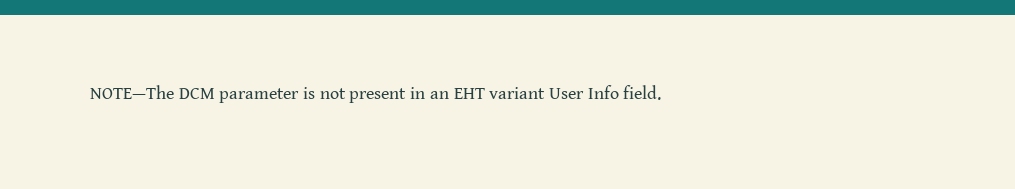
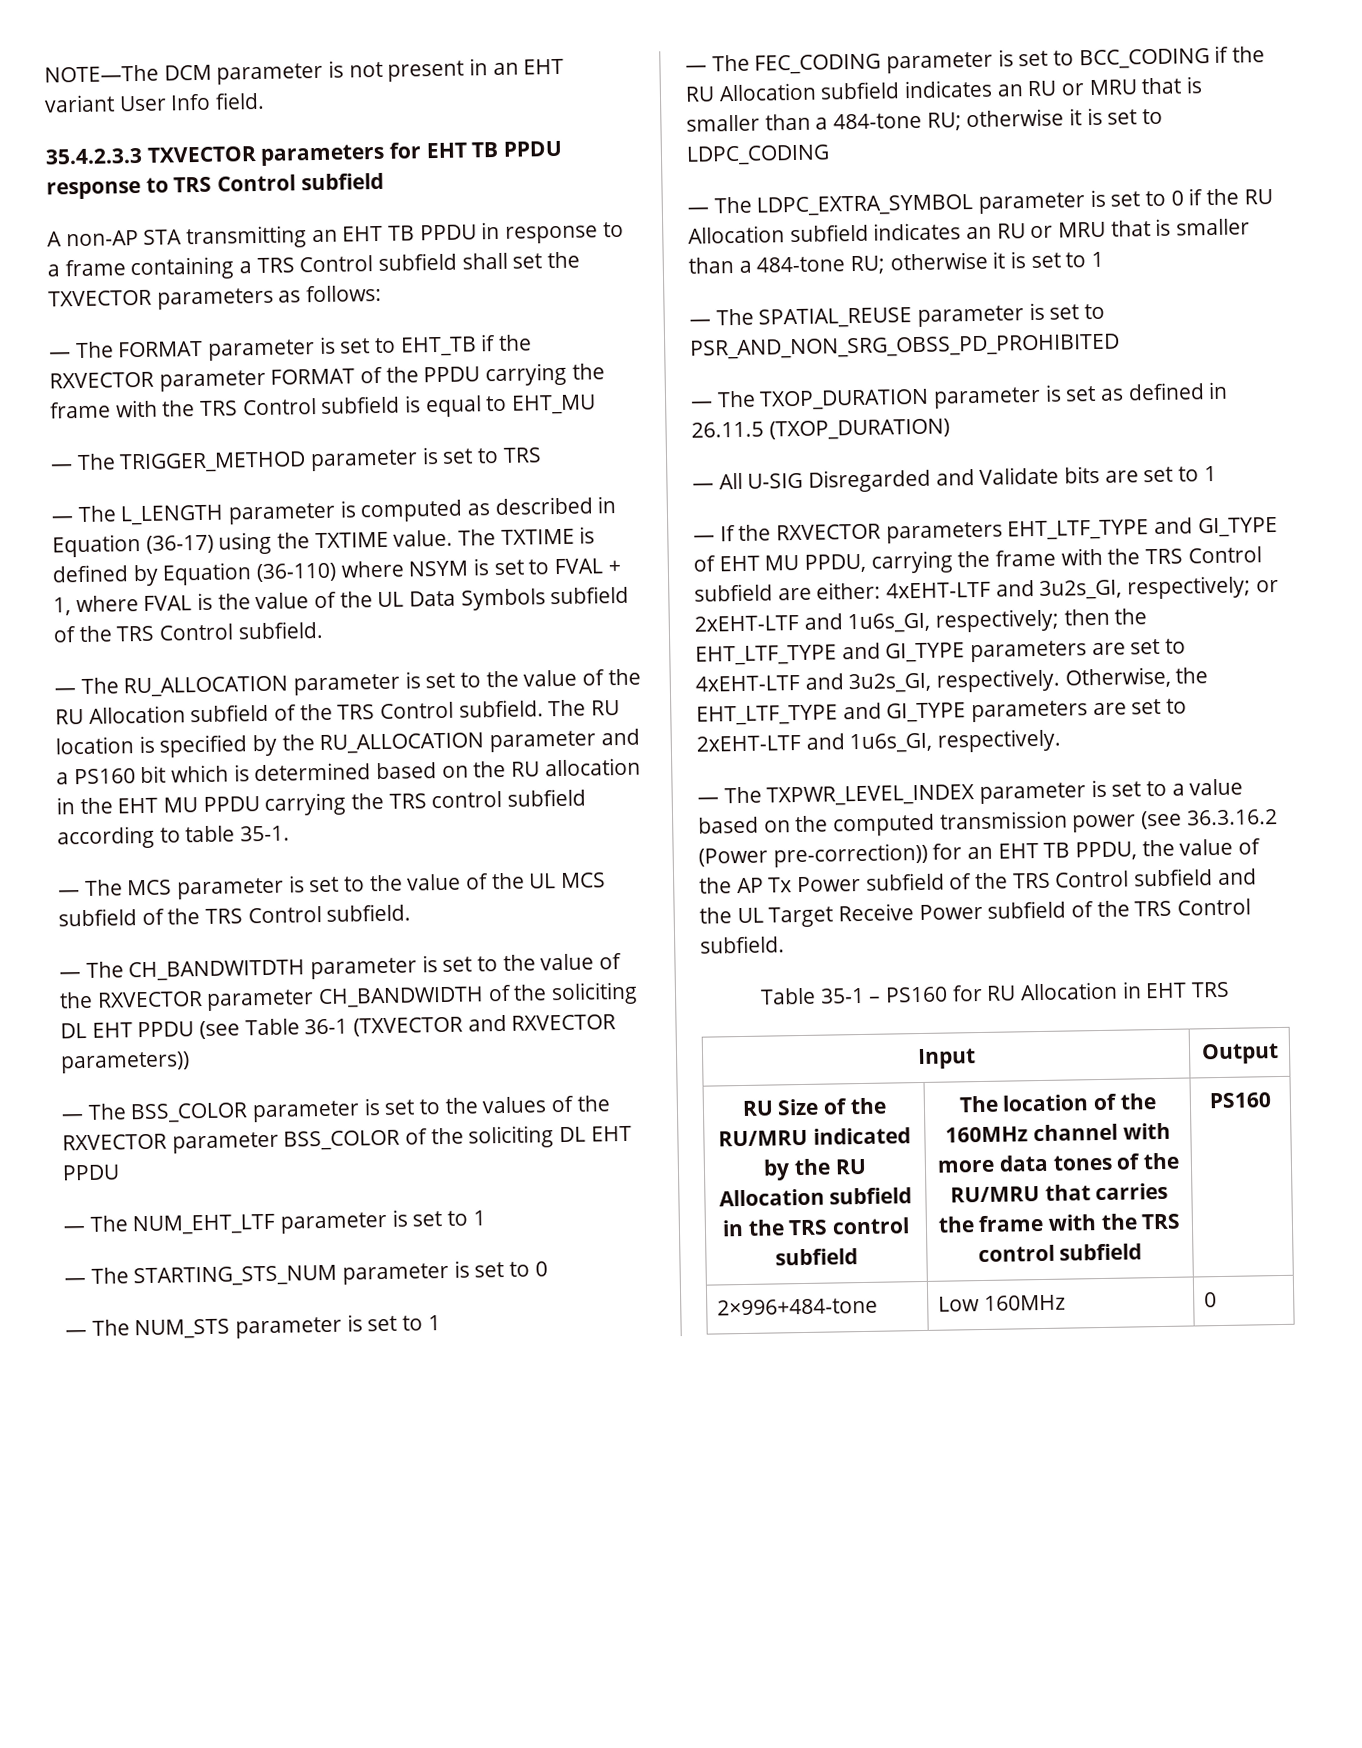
(662, 92) none -> [45,140,563,166] [46,172,384,200] [47,221,624,250] [47,251,581,281] [48,284,383,310] [49,334,533,361] [49,362,605,392] [50,394,597,419] [51,447,542,474] [51,496,617,526] [52,526,596,558] [52,558,621,587] [53,585,630,616] [53,620,323,643] [54,668,641,698] [55,699,621,725] [55,728,640,758] [56,757,641,785] [56,788,587,816] [57,825,291,850] [58,872,607,900] [58,903,412,927] [59,952,623,982] [59,981,639,1011] [60,1014,617,1040] [60,1051,190,1074] [61,1095,610,1124] [62,1125,632,1154] [62,1164,120,1181] [63,1209,486,1236] [64,1260,548,1288] [65,1314,441,1340] [685,45,1266,75] [685,76,1203,102] [686,107,1164,132] [686,144,830,166] [687,188,1273,217] [688,218,1251,244] [688,251,1105,275] [689,302,1105,329] [690,333,1120,360] [691,381,1229,411] [691,418,950,441] [692,465,1217,493] [693,516,1278,544] [693,546,1262,574] [694,575,1279,602] [694,608,1148,634] [695,638,1187,666] [695,666,1209,694] [696,698,1188,726] [696,728,1061,754] [697,778,1244,807] [698,809,1278,837] [698,838,1262,868] [699,868,1257,894] [699,898,1252,928] [700,935,785,954] [759,981,1231,1005] [916,1048,976,1070] [1200,1043,1279,1065] [741,1097,887,1117] [718,1127,911,1147] [763,1158,867,1181] [718,1187,913,1207] [721,1217,911,1237] [775,1248,858,1266] [958,1093,1157,1113] [945,1122,1171,1143] [937,1152,1180,1173] [949,1182,1169,1203] [937,1213,1182,1233] [977,1243,1143,1263] [1209,1092,1271,1109] [717,1297,879,1316] [938,1294,1066,1312] [1204,1292,1218,1308] // 35.4.2.3.3 TXVECTOR parameters for EHT TB PPDU response to TRS Control subfield // A non-AP STA transmitting an EHT TB PPDU in response to a frame containing a TRS Control subfield shall set the TXVECTOR parameters as follows: // — The FORMAT parameter is set to EHT_TB if the RXVECTOR parameter FORMAT of the PPDU carrying the frame with the TRS Control subfield is equal to EHT_MU // — The TRIGGER_METHOD parameter is set to TRS // — The L_LENGTH parameter is computed as described in Equation (36-17) using the TXTIME value. The TXTIME is defined by Equation (36-110) where NSYM is set to FVAL + 1, where FVAL is the value of the UL Data Symbols subfield of the TRS Control subfield. // — The RU_ALLOCATION parameter is set to the value of the RU Allocation subfield of the TRS Control subfield. The RU location is specified by the RU_ALLOCATION parameter and a PS160 bit which is determined based on the RU allocation in the EHT MU PPDU carrying the TRS control subfield according to table 35-1. // — The MCS parameter is set to the value of the UL MCS subfield of the TRS Control subfield. // — The CH_BANDWITDTH parameter is set to the value of the RXVECTOR parameter CH_BANDWIDTH of the soliciting DL EHT PPDU (see Table 36-1 (TXVECTOR and RXVECTOR parameters)) // — The BSS_COLOR parameter is set to the values of the RXVECTOR parameter BSS_COLOR of the soliciting DL EHT PPDU // — The NUM_EHT_LTF parameter is set to 1 // — The STARTING_STS_NUM parameter is set to 0 // — The NUM_STS parameter is set to 1 // — The FEC_CODING parameter is set to BCC_CODING if the RU Allocation subfield indicates an RU or MRU that is smaller than a 484-tone RU; otherwise it is set to LDPC_CODING // — The LDPC_EXTRA_SYMBOL parameter is set to 0 if the RU Allocation subfield indicates an RU or MRU that is smaller than a 484-tone RU; otherwise it is set to 1 // — The SPATIAL_REUSE parameter is set to PSR_AND_NON_SRG_OBSS_PD_PROHIBITED // — The TXOP_DURATION parameter is set as defined in 26.11.5 (TXOP_DURATION) // — All U-SIG Disregarded and Validate bits are set to 1 // — If the RXVECTOR parameters EHT_LTF_TYPE and GI_TYPE of EHT MU PPDU, carrying the frame with the TRS Control subfield are either: 4xEHT-LTF and 3u2s_GI, respectively; or 2xEHT-LTF and 1u6s_GI, respectively; then the EHT_LTF_TYPE and GI_TYPE parameters are set to 4xEHT-LTF and 3u2s_GI, respectively. Otherwise, the EHT_LTF_TYPE and GI_TYPE parameters are set to 2xEHT-LTF and 1u6s_GI, respectively. // — The TXPWR_LEVEL_INDEX parameter is set to a value based on the computed transmission power (see 36.3.16.2 (Power pre-correction)) for an EHT TB PPDU, the value of the AP Tx Power subfield of the TRS Control subfield and the UL Target Receive Power subfield of the TRS Control subfield. // Table 35-1 – PS160 for RU Allocation in EHT TRS // Input | Output // RU Size of the RU/MRU indicated by the RU Allocation subfield in the TRS control subfield | The location of the 160MHz channel with more data tones of the RU/MRU that carries the frame with the TRS control subfield | PS160 // 2×996+484-tone | Low 160MHz | 0

